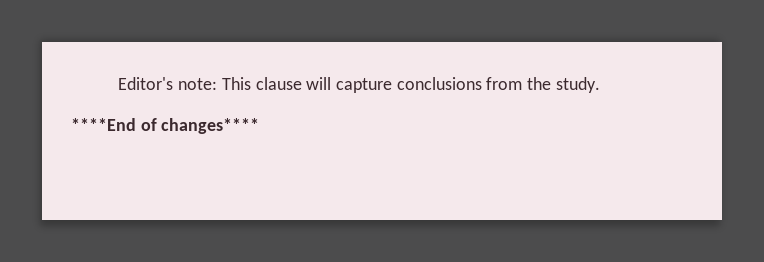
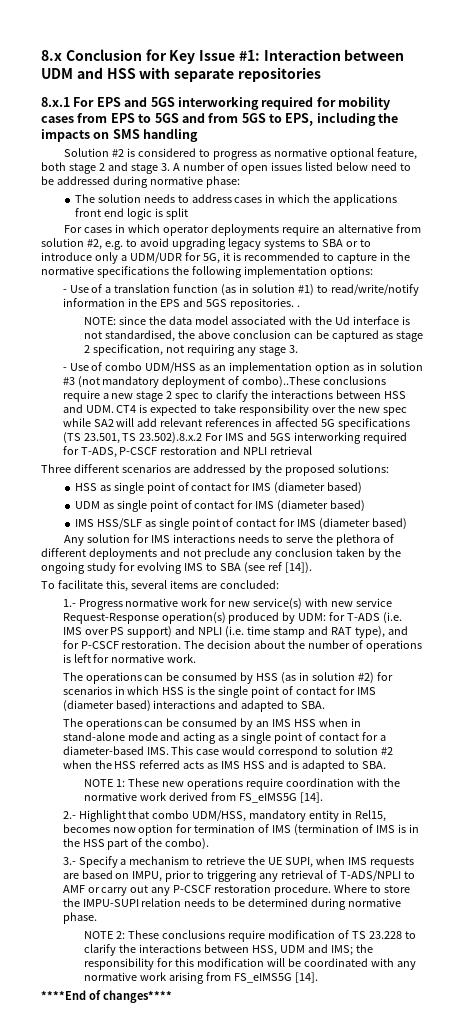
[118,77,600,93] Editor's note: This clause will capture conclusions from the study. -> [41,49,405,64] [41,67,321,82] [41,96,390,110] [41,112,399,126] [41,128,199,142] [64,148,417,160] [41,162,411,174] [41,176,240,188] [74,194,398,206] [74,208,188,220] [64,224,421,236] [41,238,371,250] [41,252,410,264] [41,266,373,278] [62,284,420,296] [62,298,301,310] [84,316,410,325] [84,330,423,342] [84,344,298,356] [62,362,424,374] [62,376,387,388] [62,390,407,402] [62,404,408,416] [62,418,411,430] [62,432,408,444] [62,446,313,458] [41,464,389,476] [74,482,363,494] [74,500,366,512] [74,518,408,530] [64,534,394,546] [41,548,401,560] [41,562,312,574] [41,580,279,592] [62,598,393,610] [62,612,403,624] [62,626,409,638] [62,640,423,652] [62,654,197,663] [62,672,394,684] [62,686,377,698] [62,700,326,712] [62,718,362,730] [62,732,387,744] [62,746,394,758] [62,760,387,772] [84,778,400,790] [84,792,323,803] [62,810,387,822] [62,824,420,836] [62,838,210,850] [62,856,415,868] [62,870,416,882] [62,884,411,896] [62,898,402,910] [62,912,97,924] [84,930,416,942] [84,944,373,956] [84,958,416,970] [84,972,318,984] 8.x Conclusion for Key Issue #1: Interaction between UDM and HSS with separate repositories // 8.x.1 For EPS and 5GS interworking required for mobility cases from EPS to 5GS and from 5GS to EPS, including the impacts on SMS handling // Solution #2 is considered to progress as normative optional feature, both stage 2 and stage 3. A number of open issues listed below need to be addressed during normative phase: // The solution needs to address cases in which the applications front end logic is split // For cases in which operator deployments require an alternative from solution #2, e.g. to avoid upgrading legacy systems to SBA or to introduce only a UDM/UDR for 5G, it is recommended to capture in the normative specifications the following implementation options: // - Use of a translation function (as in solution #1) to read/write/notify information in the EPS and 5GS repositories. . // NOTE: since the data model associated with the Ud interface is not standardised, the above conclusion can be captured as stage 2 specification, not requiring any stage 3. // - Use of combo UDM/HSS as an implementation option as in solution #3 (not mandatory deployment of combo)..These conclusions require a new stage 2 spec to clarify the interactions between HSS and UDM. CT4 is expected to take responsibility over the new spec while SA2 will add relevant references in affected 5G specifications (TS 23.501, TS 23.502).8.x.2 For IMS and 5GS interworking required for T-ADS, P-CSCF restoration and NPLI retrieval // Three different scenarios are addressed by the proposed solutions: // HSS as single point of contact for IMS (diameter based) // UDM as single point of contact for IMS (diameter based) // IMS HSS/SLF as single point of contact for IMS (diameter based) // Any solution for IMS interactions needs to serve the plethora of different deployments and not preclude any conclusion taken by the ongoing study for evolving IMS to SBA (see ref [14]). // To facilitate this, several items are concluded: // 1.- Progress normative work for new service(s) with new service Request-Response operation(s) produced by UDM: for T-ADS (i.e. IMS over PS support) and NPLI (i.e. time stamp and RAT type), and for P-CSCF restoration. The decision about the number of operations is left for normative work. // The operations can be consumed by HSS (as in solution #2) for scenarios in which HSS is the single point of contact for IMS (diameter based) interactions and adapted to SBA. // The operations can be consumed by an IMS HSS when in stand-alone mode and acting as a single point of contact for a diameter-based IMS. This case would correspond to solution #2 when the HSS referred acts as IMS HSS and is adapted to SBA. // NOTE 1: These new operations require coordination with the normative work derived from FS_eIMS5G [14]. // 2.- Highlight that combo UDM/HSS, mandatory entity in Rel15, becomes now option for termination of IMS (termination of IMS is in the HSS part of the combo). // 3.- Specify a mechanism to retrieve the UE SUPI, when IMS requests are based on IMPU, prior to triggering any retrieval of T-ADS/NPLI to AMF or carry out any P-CSCF restoration procedure. Where to store the IMPU-SUPI relation needs to be determined during normative phase. // NOTE 2: These conclusions require modification of TS 23.228 to clarify the interactions between HSS, UDM and IMS; the responsibility for this modification will be coordinated with any normative work arising from FS_eIMS5G [14].

